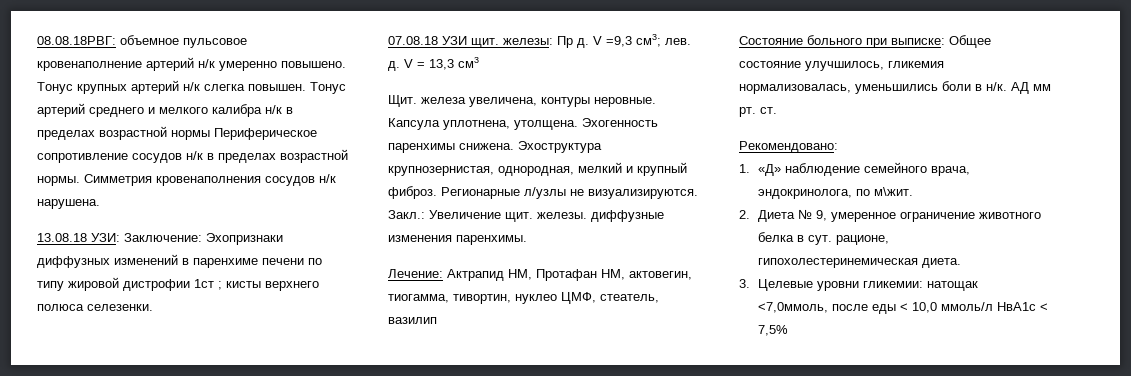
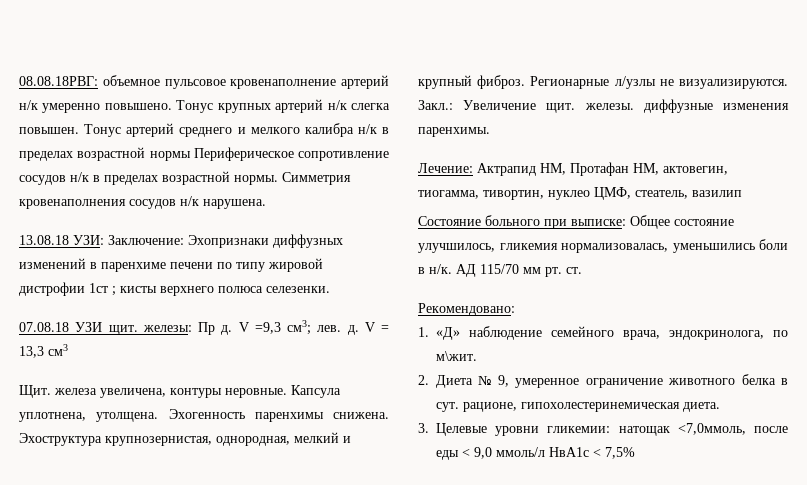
(1029, 88) none -> [480,264,519,274] 115/70
[912,302,938,313] 10,0 -> [474,447,492,459] 9,0

